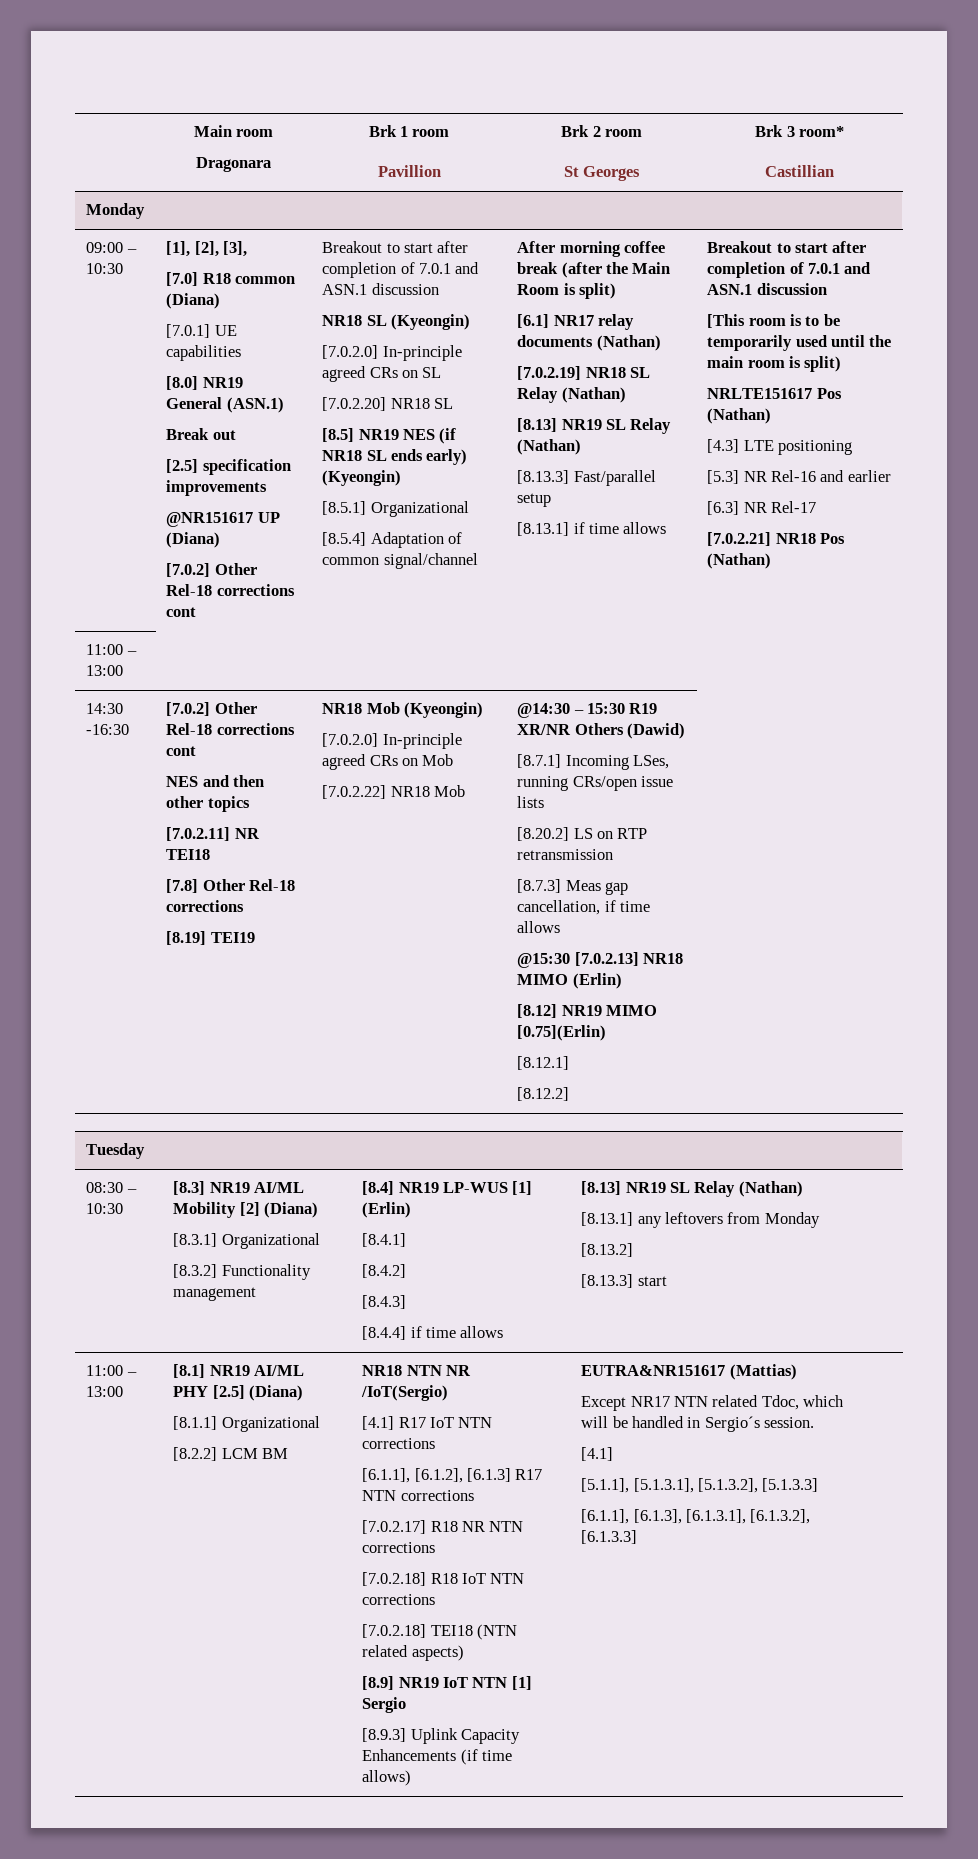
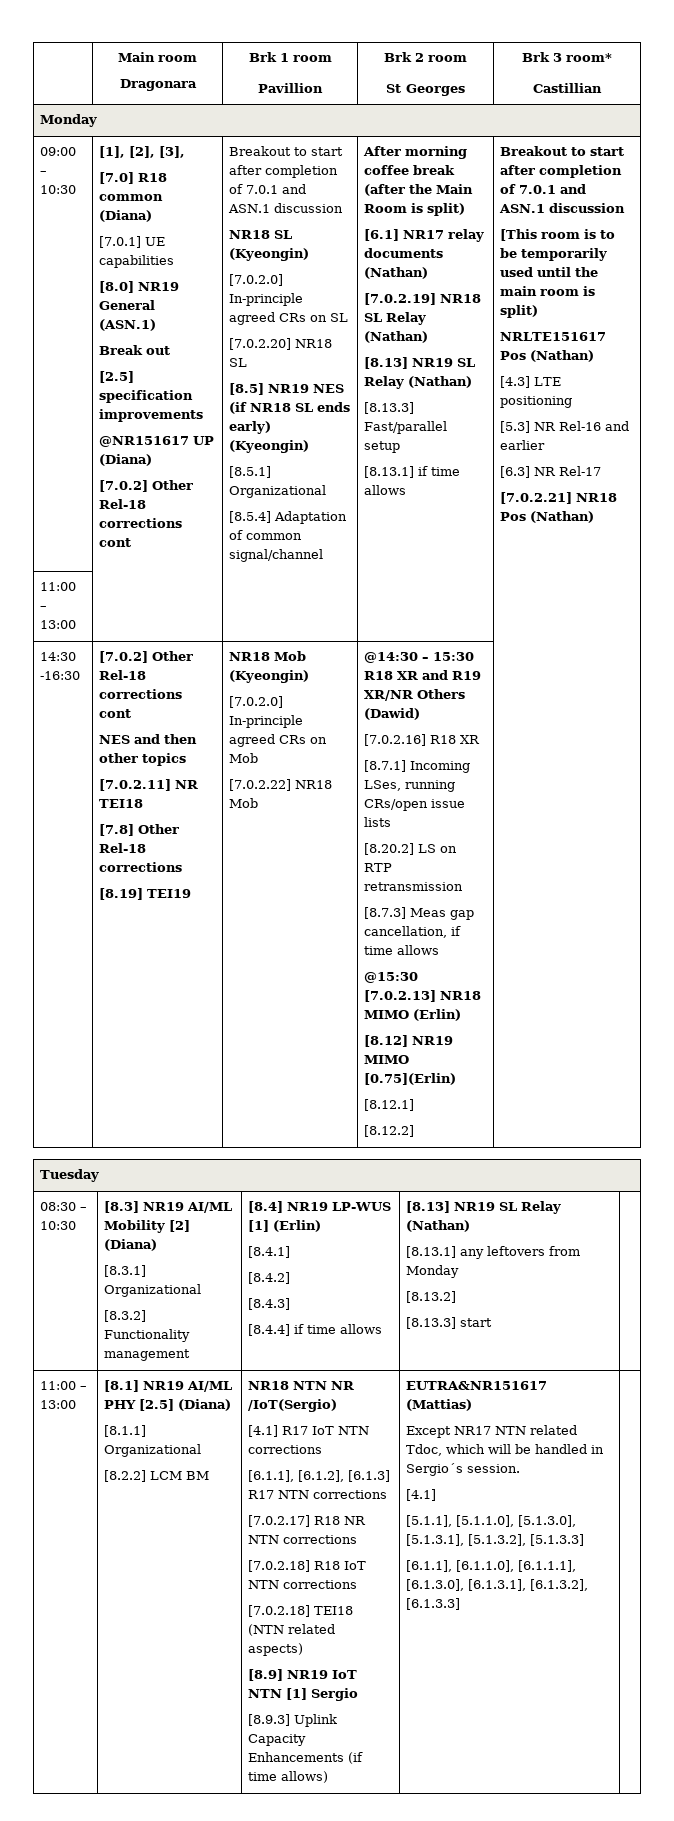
(625, 708) none -> [364,670,449,680] R18 XR and
(685, 731) none -> [364,734,481,746] // [7.0.2.16] R18 XR
(630, 1485) none -> [456,1515,577,1527] [5.1.1.0], [5.1.3.0],
[633,1509,682,1524] [6.1.3], -> [456,1560,577,1572] [406,1579,465,1591] [6.1.1.0], [6.1.1.1], [6.1.3.0],

